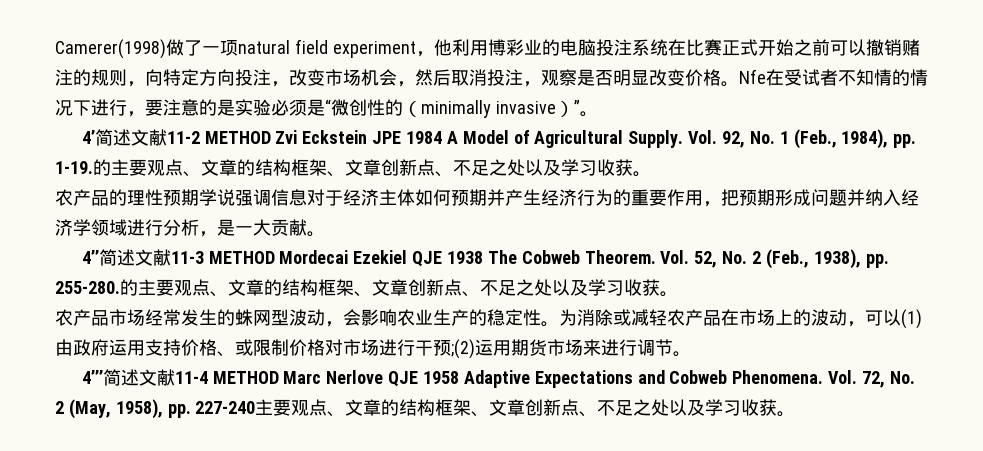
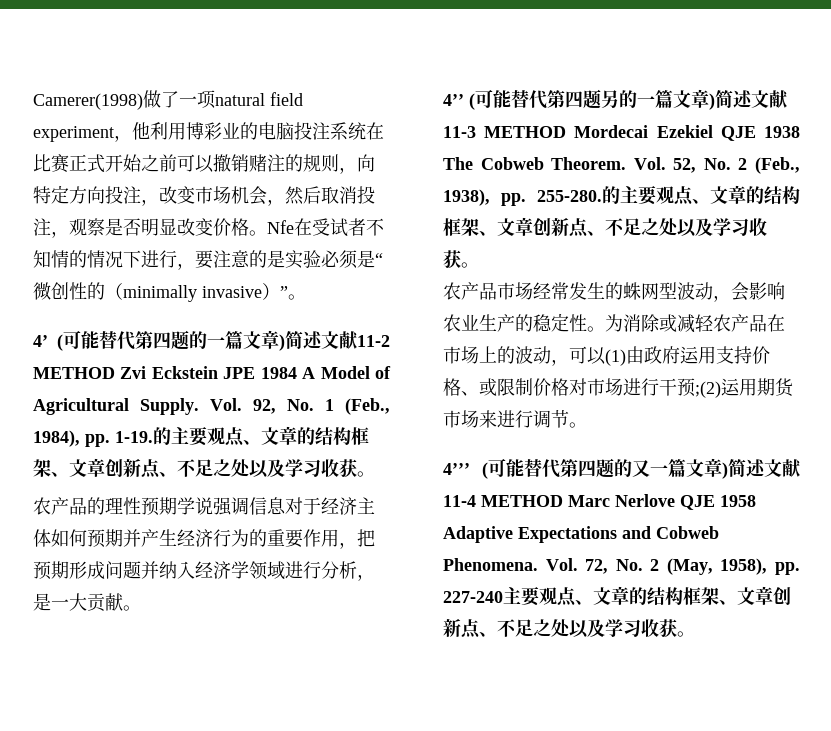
(95, 137) none -> [57,330,285,351] (可能替代第四题的一篇文章)
(99, 257) none -> [469,89,715,110] (可能替代第四题另的一篇文章)
(103, 377) none -> [482,458,728,479] (可能替代第四题的又一篇文章)

